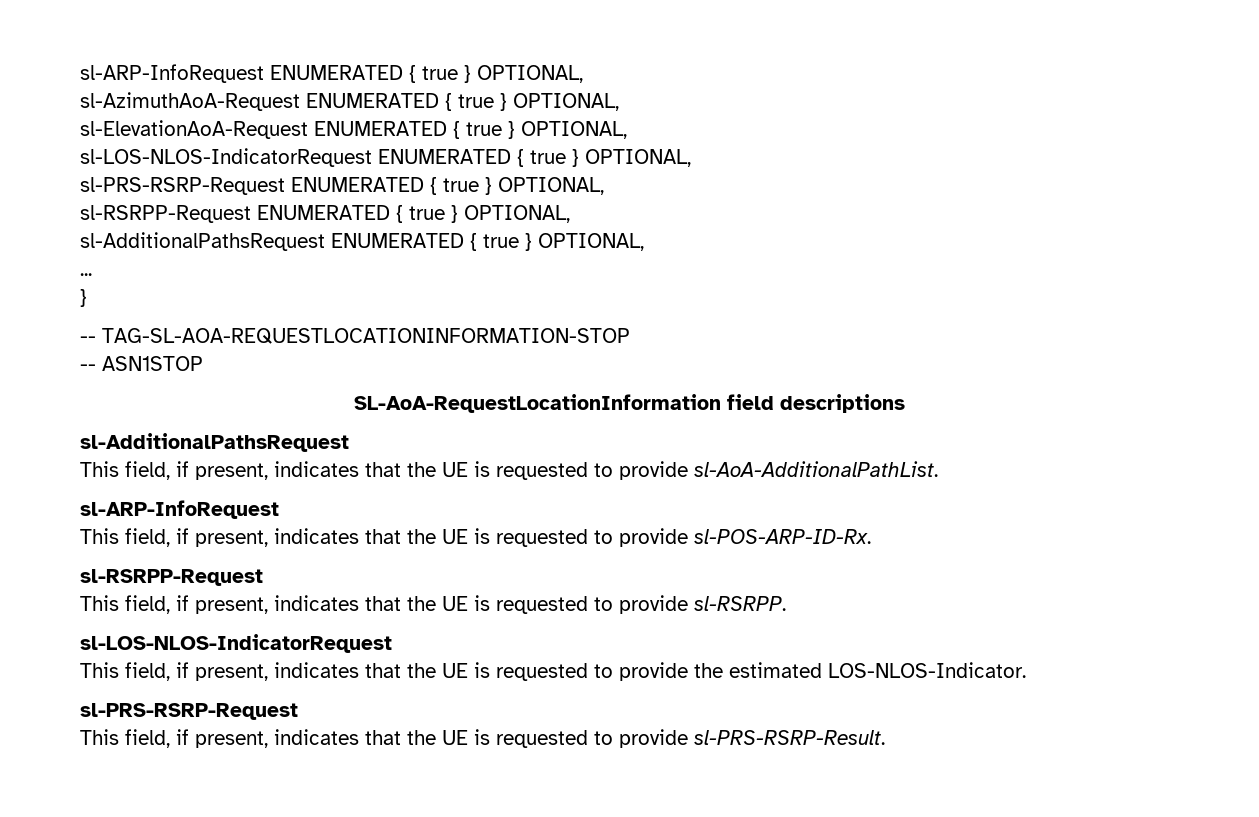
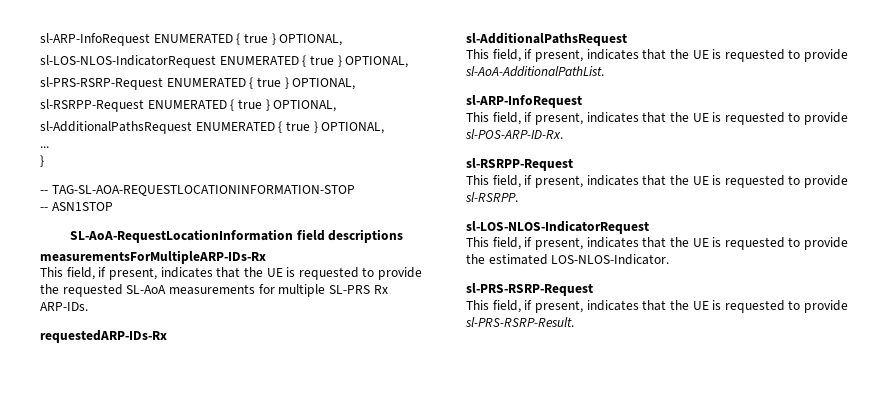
[80,92,619,111] [80,120,627,139] // sl-AzimuthAoA-Request ENUMERATED { true } OPTIONAL, // sl-ElevationAoA-Request ENUMERATED { true } OPTIONAL, -> (343, 40) none
(905, 403) none -> [40,250,266,264] [40,267,423,280] [40,284,388,297] [40,302,88,311] [40,330,167,343] // measurementsForMultipleARP-IDs-Rx // This field, if present, indicates that the UE is requested to provide the requested SL-AoA measurements for multiple SL-PRS Rx ARP-IDs. // requestedARP-IDs-Rx

